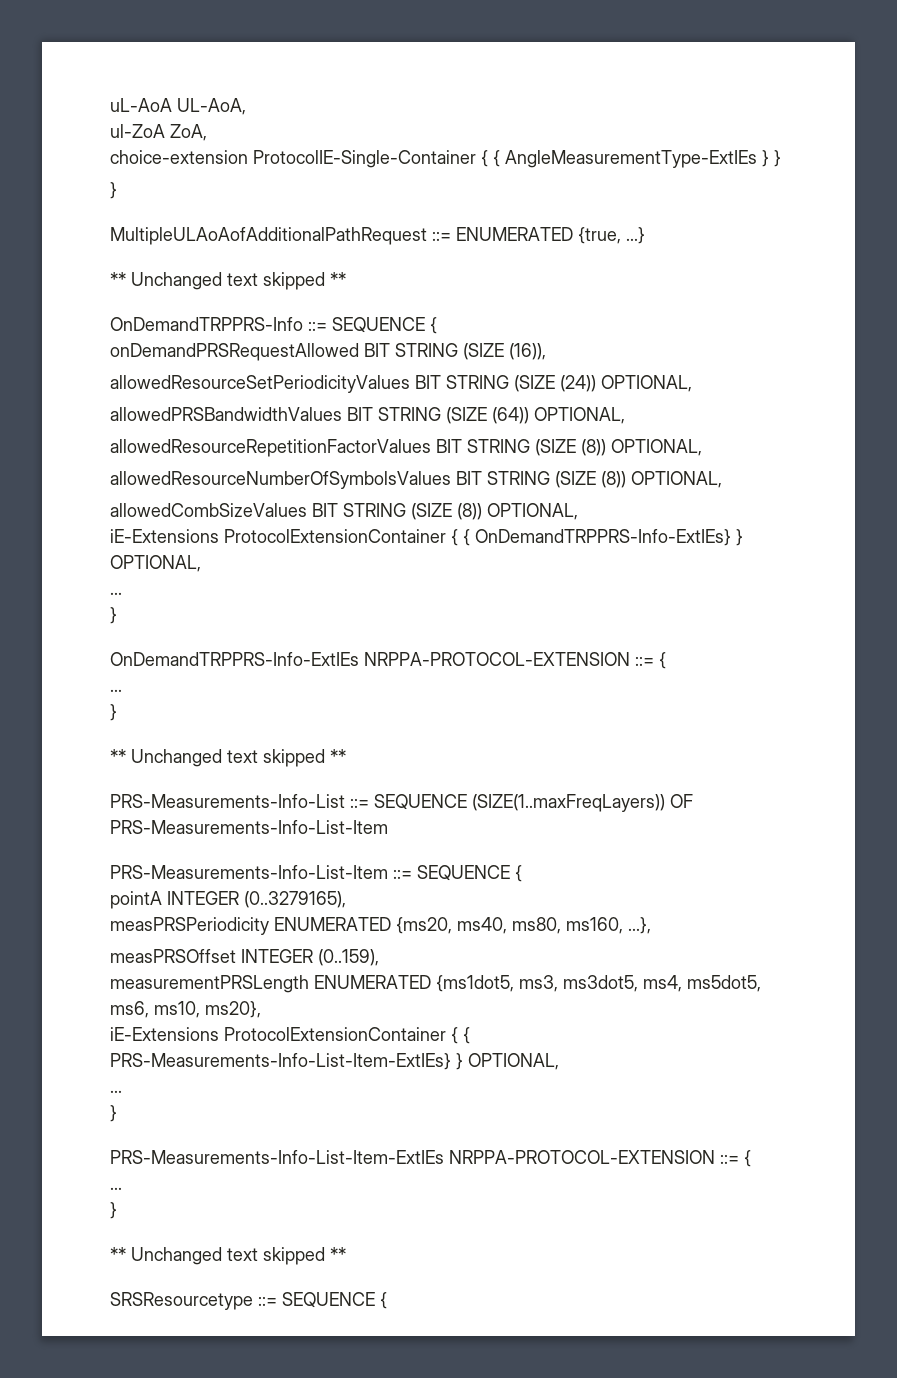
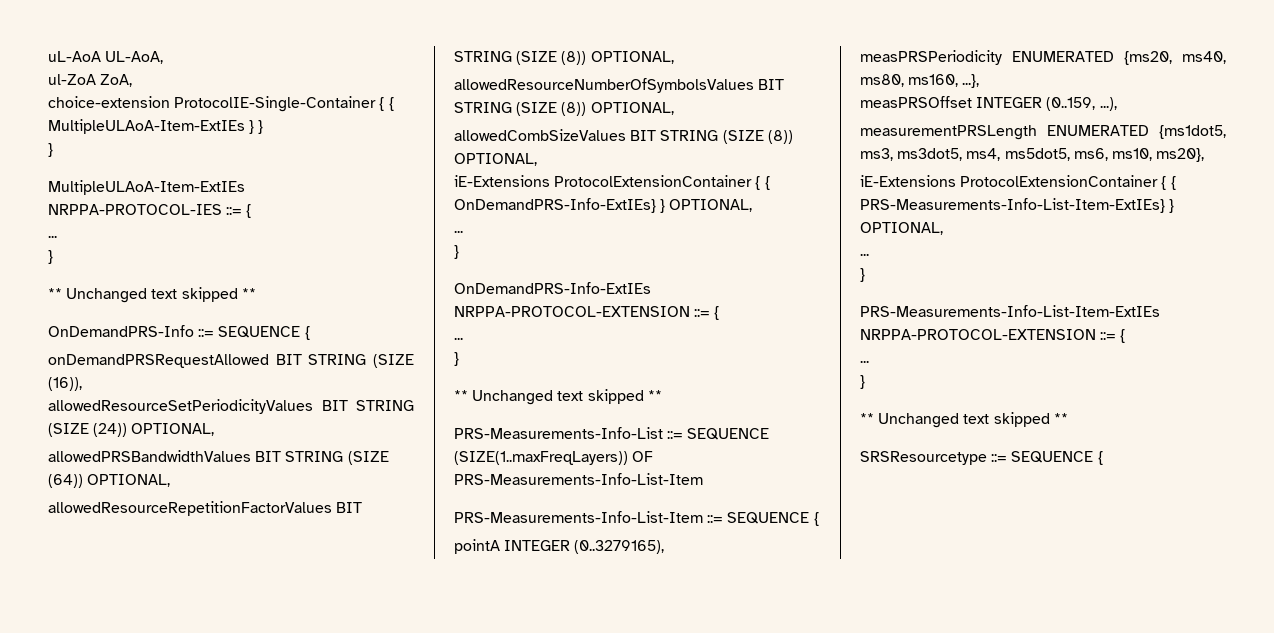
[505,150,757,168] AngleMeasurementType-ExtIEs -> [48,119,245,134] MultipleULAoA-Item-ExtIEs
[110,227,645,245] [110,272,346,290] [110,317,303,331] MultipleULAoAofAdditionalPathRequest ::= ENUMERATED {true, ...} // ** Unchanged text skipped ** // OnDemandTRPPRS-Info -> [48,180,245,195] [48,204,252,218] [48,235,57,238] [48,250,53,264] [48,287,256,303] [48,325,194,337] MultipleULAoA-Item-ExtIEs NRPPA-PROTOCOL-IES ::= { // ... // } // ** Unchanged text skipped ** // OnDemandPRS-Info
[475,529,743,546] [110,555,201,572] [110,592,122,595] [110,607,117,624] [110,652,359,666] OnDemandTRPPRS-Info-ExtIEs} } OPTIONAL, // ... // } // OnDemandTRPPRS-Info-ExtIEs -> [454,198,753,213] [454,230,463,233] [454,245,459,259] [454,282,651,294] OnDemandPRS-Info-ExtIEs} } OPTIONAL, // ... // } // OnDemandPRS-Info-ExtIEs
[318,949,379,966] (0..159), -> [1046,97,1117,111] (0..159, ...),

